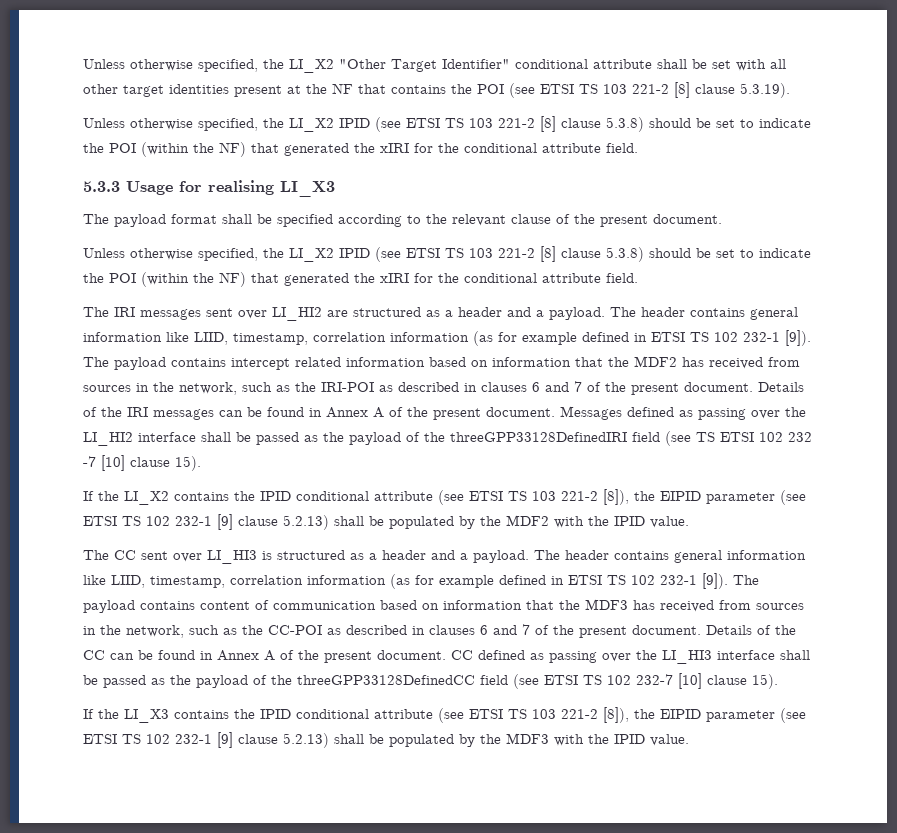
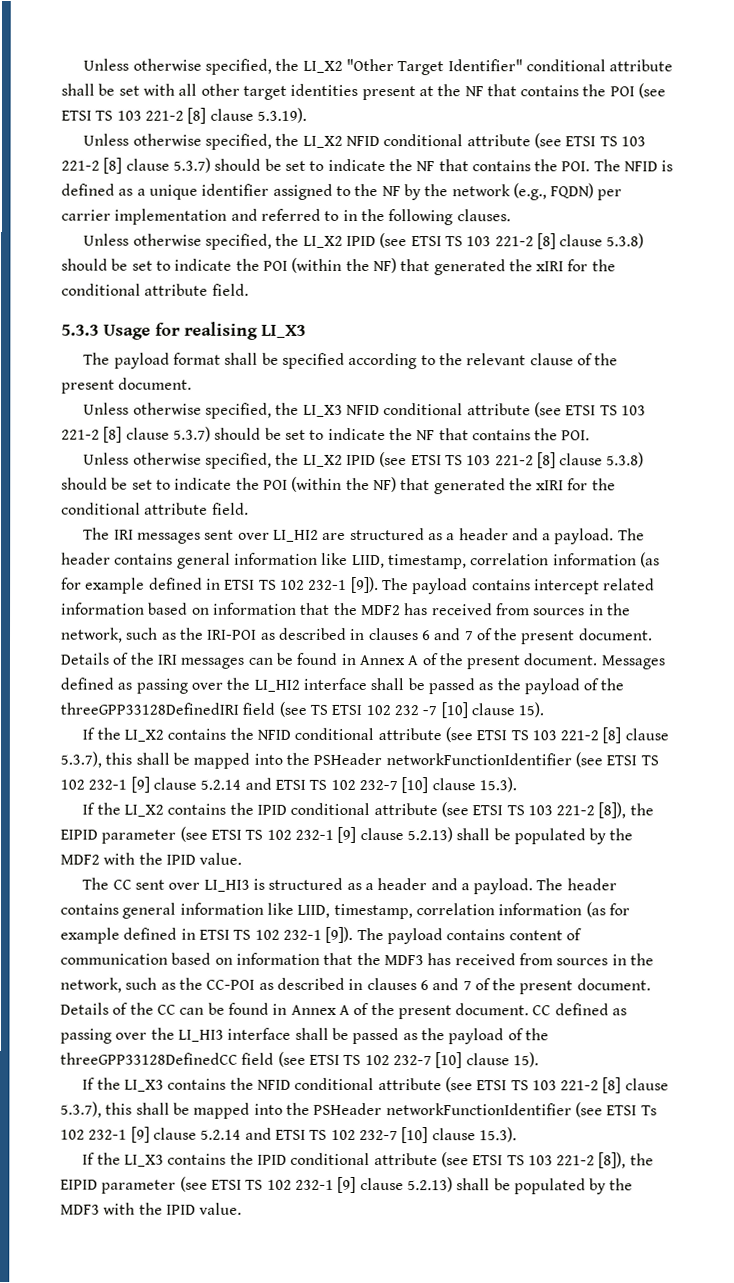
(790, 90) none -> [83,133,646,150] [61,157,674,174] [61,183,623,201] [61,208,511,226] // Unless otherwise specified, the LI_X2 NFID conditional attribute (see ETSI TS 103 221-2 [8] clause 5.3.7) should be set to indicate the NF that contains the POI. The NFID is defined as a unique identifier assigned to the NF by the network (e.g., FQDN) per carrier implementation and referred to in the following clauses.
(722, 219) none -> [83,402,646,419] [61,426,591,443] // Unless otherwise specified, the LI_X3 NFID conditional attribute (see ETSI TS 103 221-2 [8] clause 5.3.7) should be set to indicate the NF that contains the POI.
(201, 463) none -> [82,727,669,744] [60,751,659,769] [60,776,517,794] // If the LI_X2 contains the NFID conditional attribute (see ETSI TS 103 221-2 [8] clause 5.3.7), this shall be mapped into the PSHeader networkFunctionIdentifier (see ETSI TS 102 232-1 [9] clause 5.2.14 and ETSI TS 102 232-7 [10] clause 15.3).
(778, 681) none -> [82,1077,669,1094] [60,1101,657,1119] [60,1126,517,1144] // If the LI_X3 contains the NFID conditional attribute (see ETSI TS 103 221-2 [8] clause 5.3.7), this shall be mapped into the PSHeader networkFunctionIdentifier (see ETSI Ts 102 232-1 [9] clause 5.2.14 and ETSI TS 102 232-7 [10] clause 15.3).

